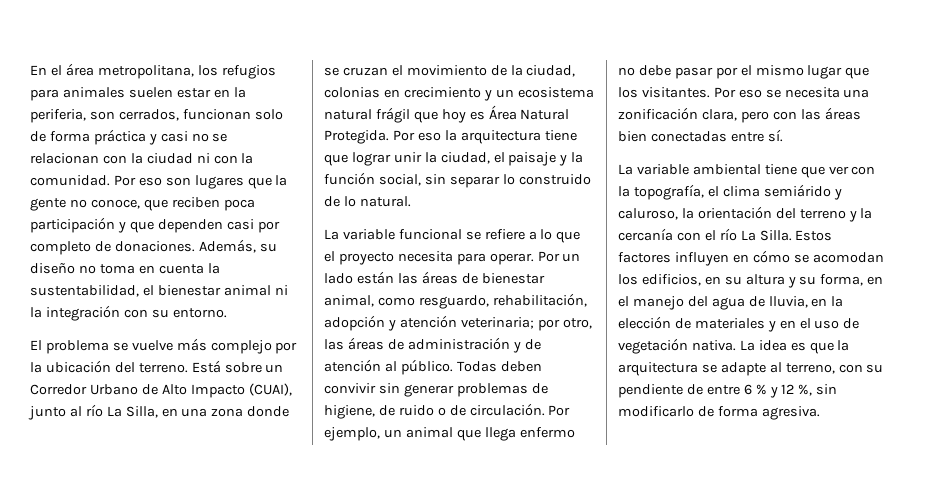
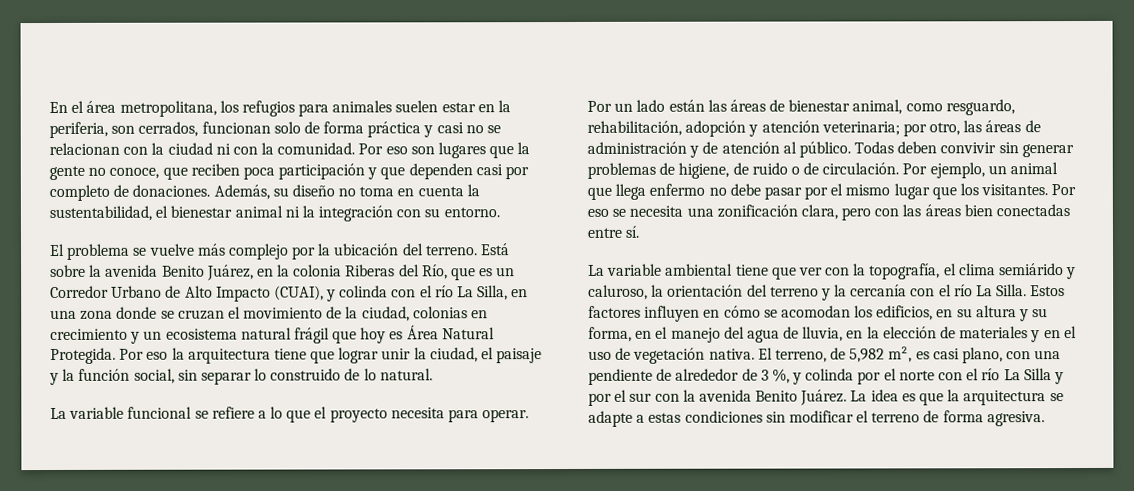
(262, 367) none -> [89,264,494,281] la avenida Benito Juárez, en la colonia Riberas del Río, que es
[28,406,82,420] junto al -> [326,285,433,302] y colinda con el
(736, 345) none -> [757,346,1062,364] [588,368,1064,385] [588,389,848,406] El terreno, de 5,982 m², es casi plano, con una pendiente de alrededor de 3 %, y colinda por el norte con el río La Silla y por el sur con la avenida Benito Juárez.
[769,362,884,374] [618,384,838,398] [618,406,694,417] al terreno, con su pendiente de entre 6 % y 12 %, sin modificarlo -> [636,410,921,423] a estas condiciones sin modificar el terreno

